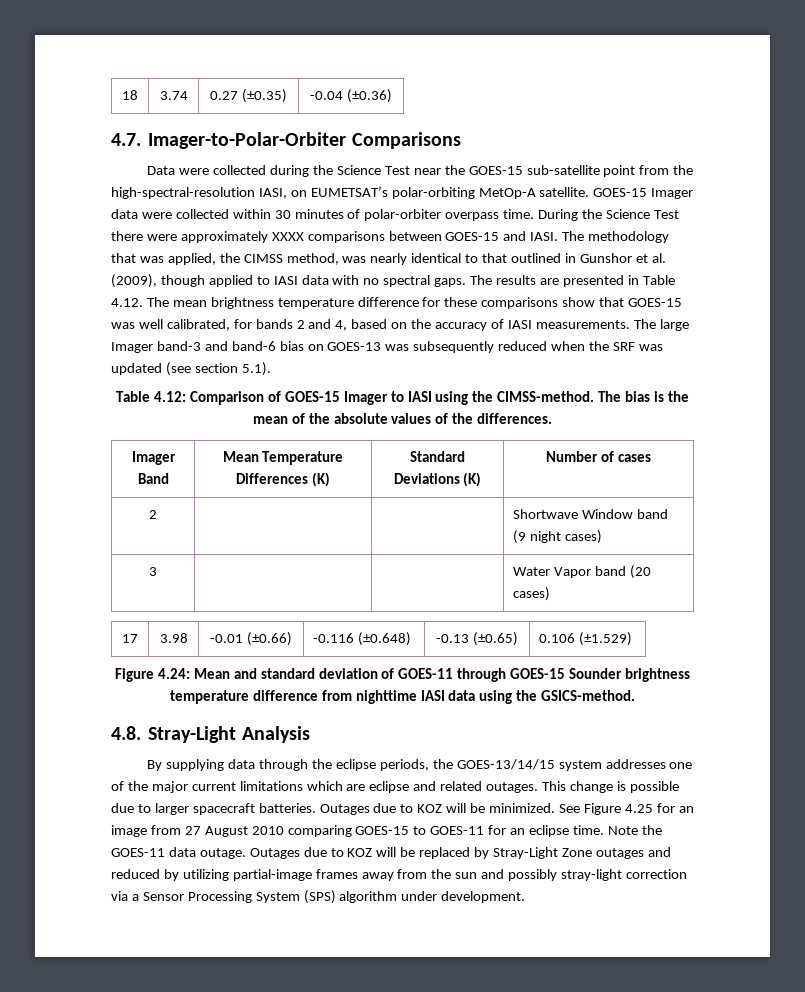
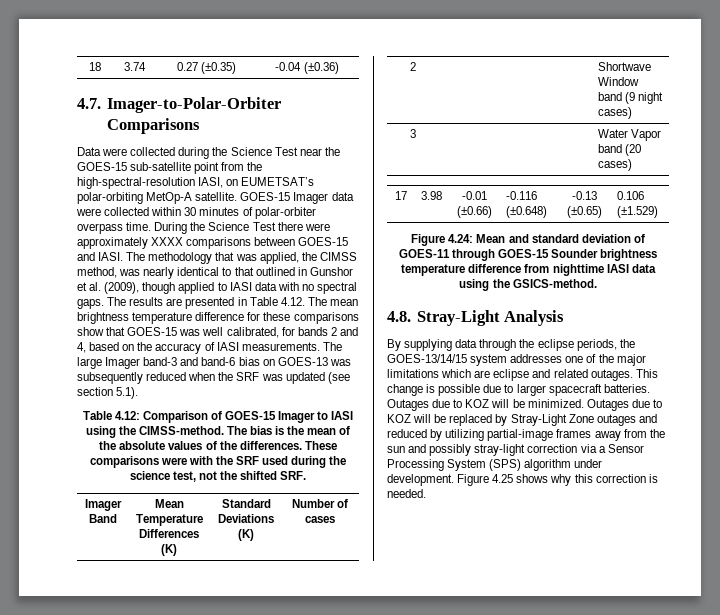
(553, 418) none -> [304,441,337,450] [89,456,347,468] [129,471,307,482] These comparisons were with the SRF used during the science test, not the shifted SRF.
[191,782,236,791] current -> (646, 360) none
[558,803,694,815] [111,825,662,837] [111,847,246,859] See Figure 4.25 for an image from 27 August 2010 comparing GOES-15 to GOES-11 for an eclipse time. Note the GOES-11 data outage. -> (584, 403) none
(526, 897) none -> [457,474,658,486] [387,489,426,498] Figure 4.25 shows why this correction is needed.

